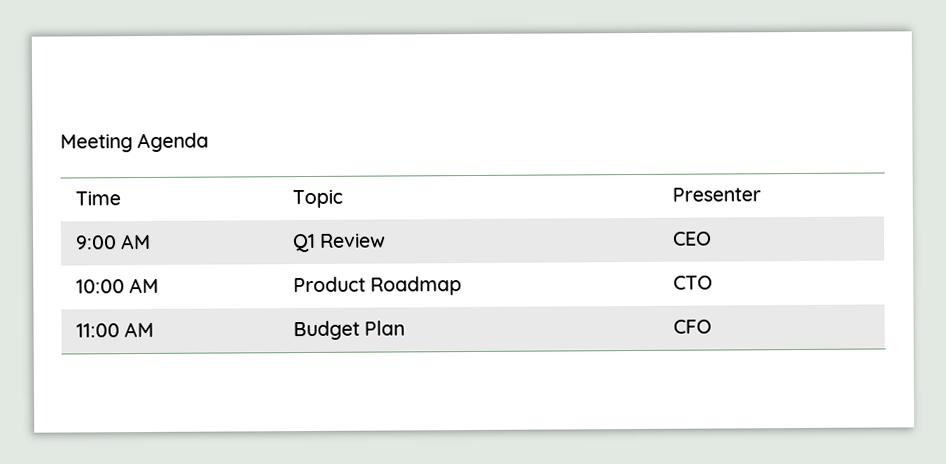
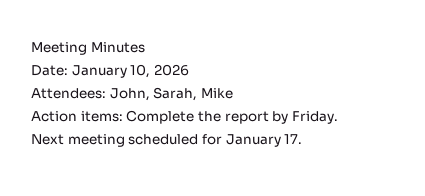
[137,132,210,153] [74,191,121,206] [291,189,343,209] [671,187,761,202] [75,233,151,250] [292,233,386,253] [672,231,712,246] [75,277,159,294] [292,276,462,296] [672,275,713,290] [75,321,154,338] [292,320,405,341] [672,319,712,334] Agenda // Time | Topic | Presenter // 9:00 AM | Q1 Review | CEO // 10:00 AM | Product Roadmap | CTO // 11:00 AM | Budget Plan | CFO -> [90,42,145,53] [31,64,189,78] [31,87,233,101] [31,110,338,124] [31,134,303,147] Minutes // Date: January 10, 2026 // Attendees: John, Sarah, Mike // Action items: Complete the report by Friday. // Next meeting scheduled for January 17.

